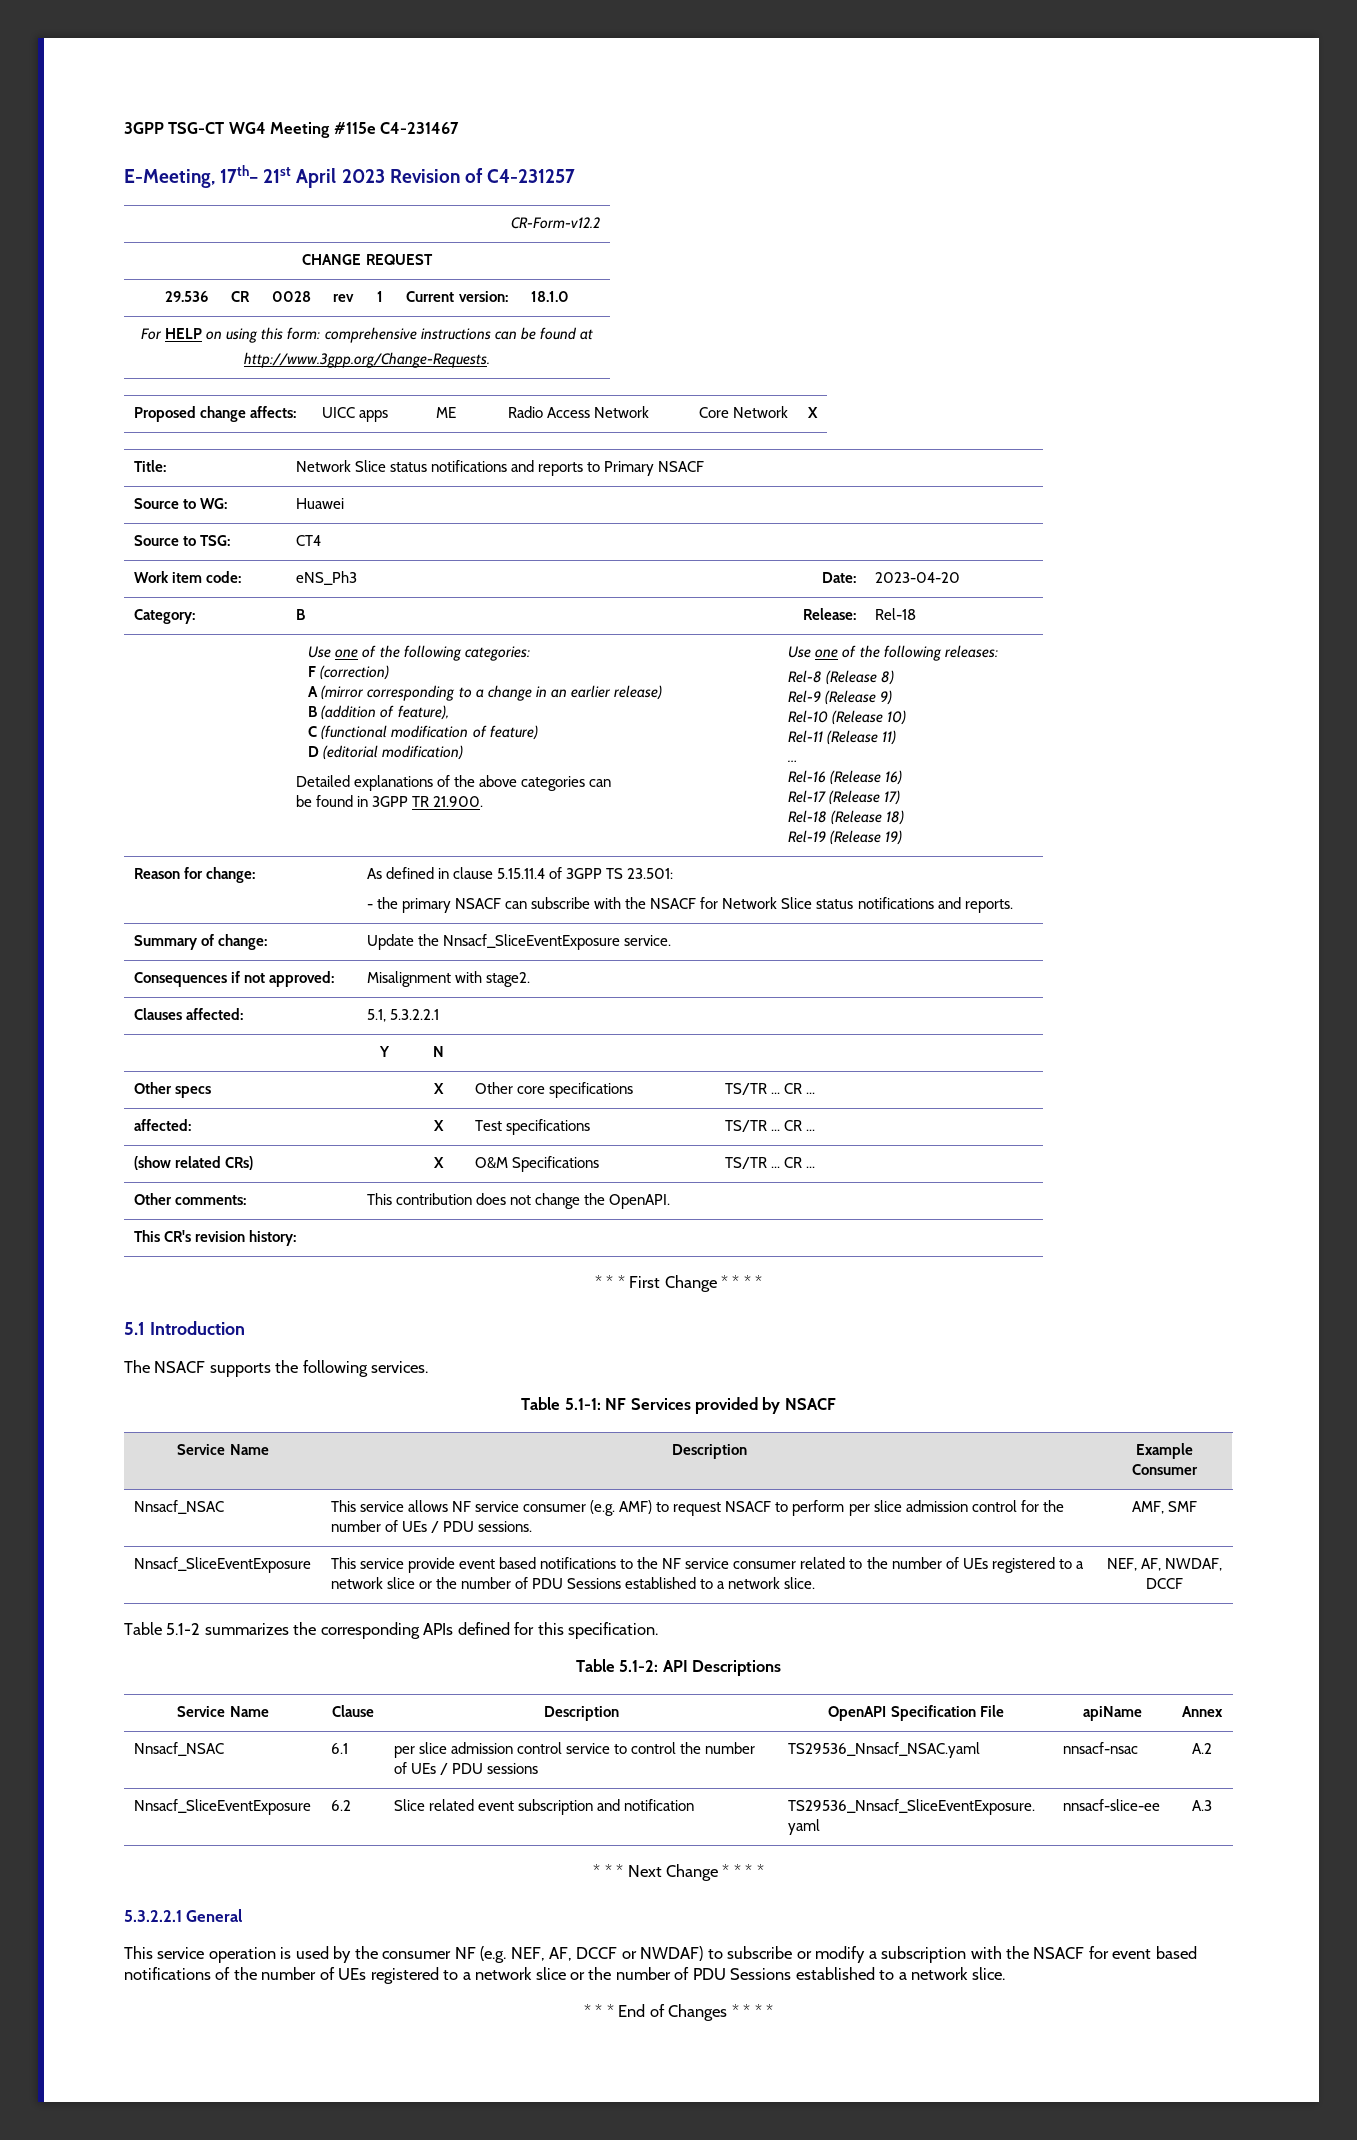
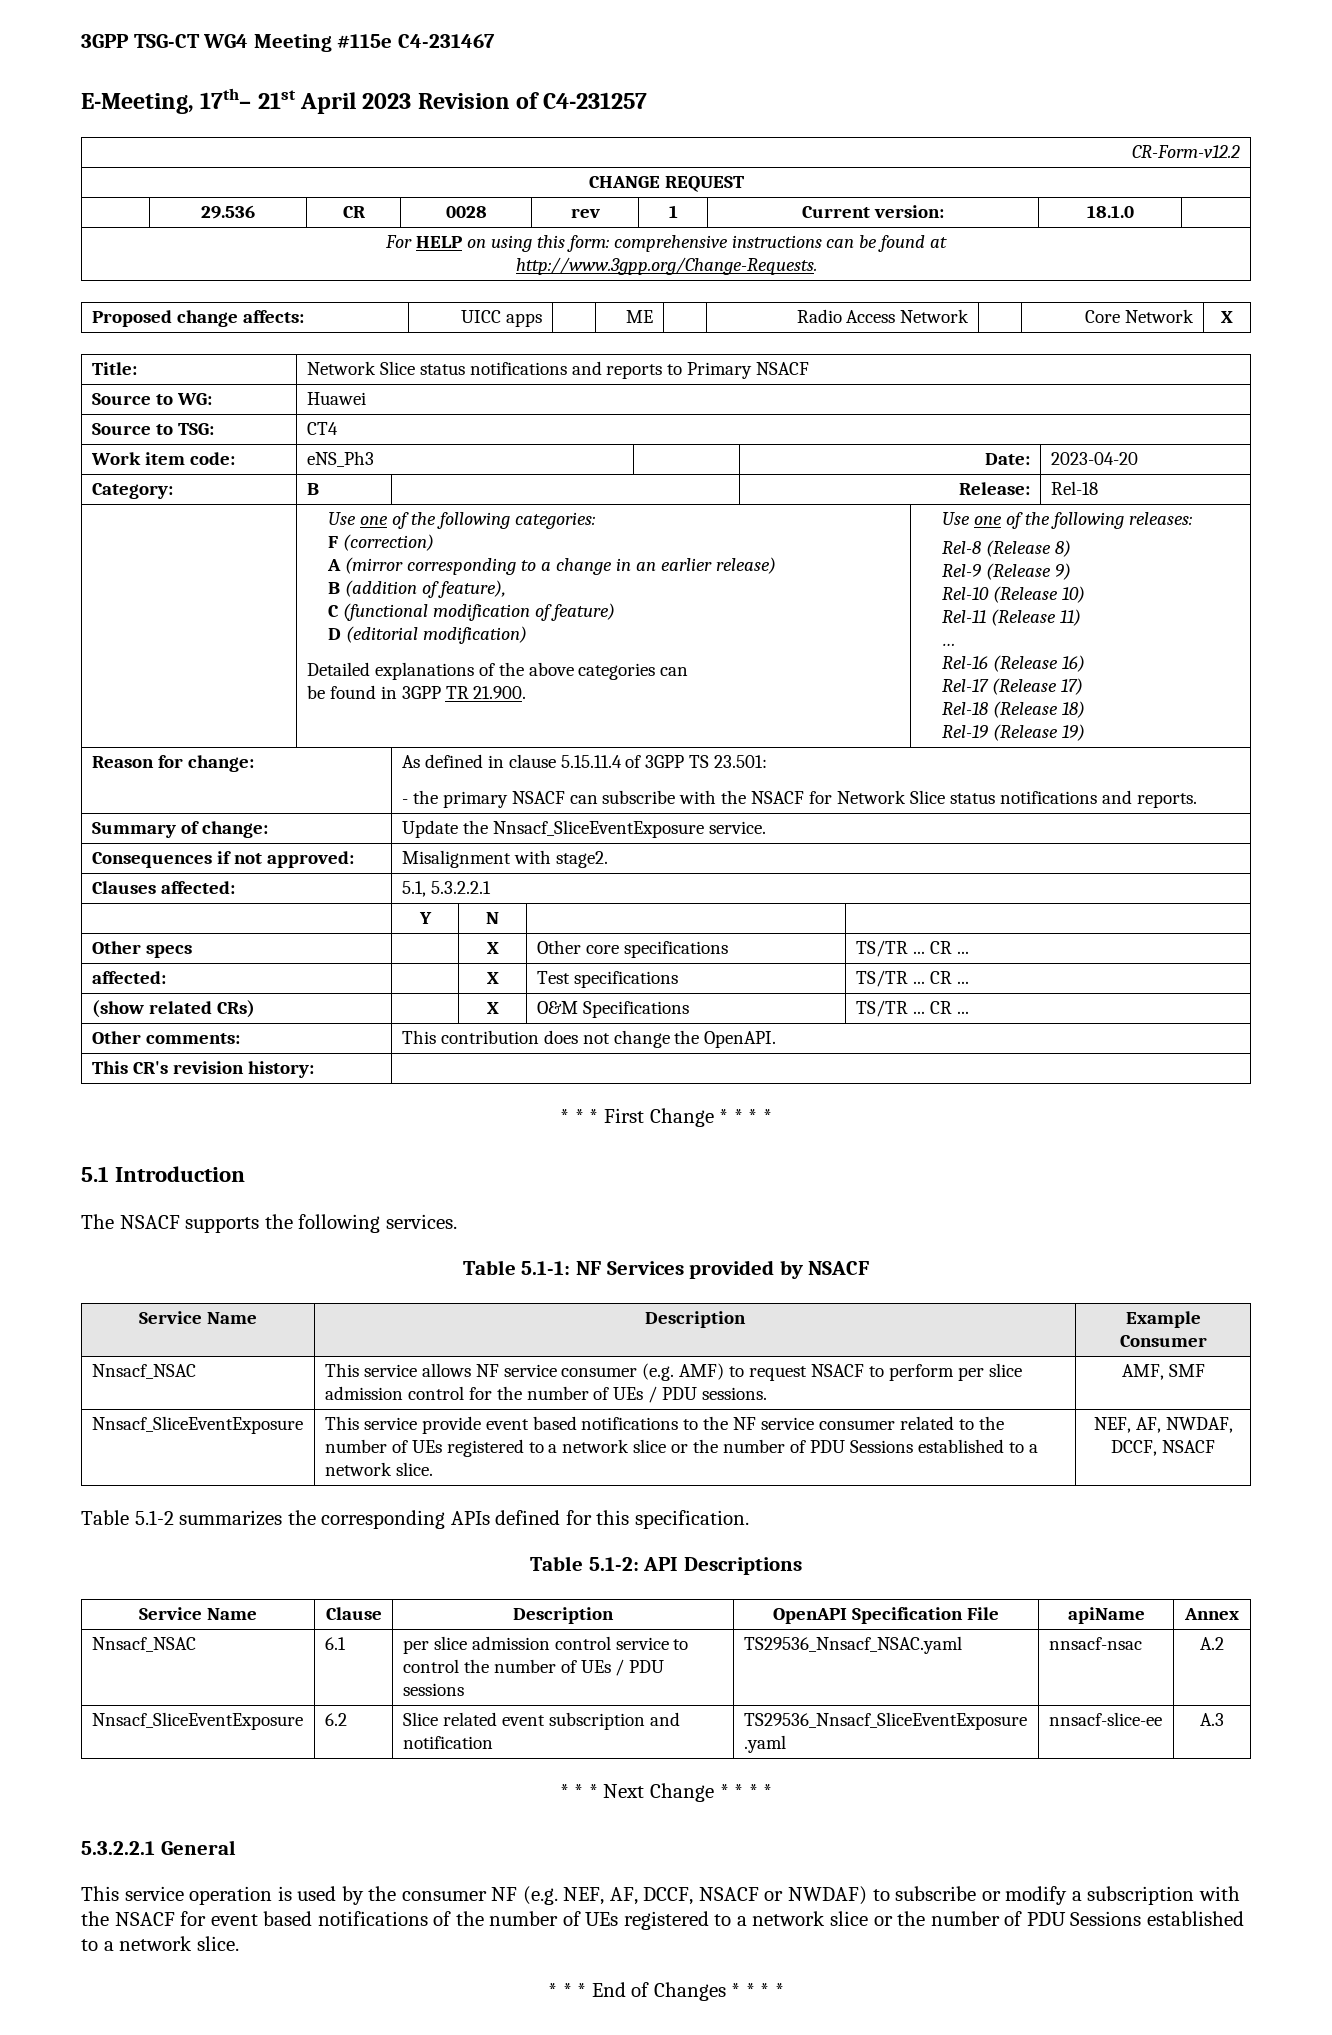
[1146,1578,1183,1589] DCCF -> [1111,1440,1215,1456] DCCF, NSACF
[576,1947,618,1959] DCCF -> [643,1887,759,1905] DCCF, NSACF

